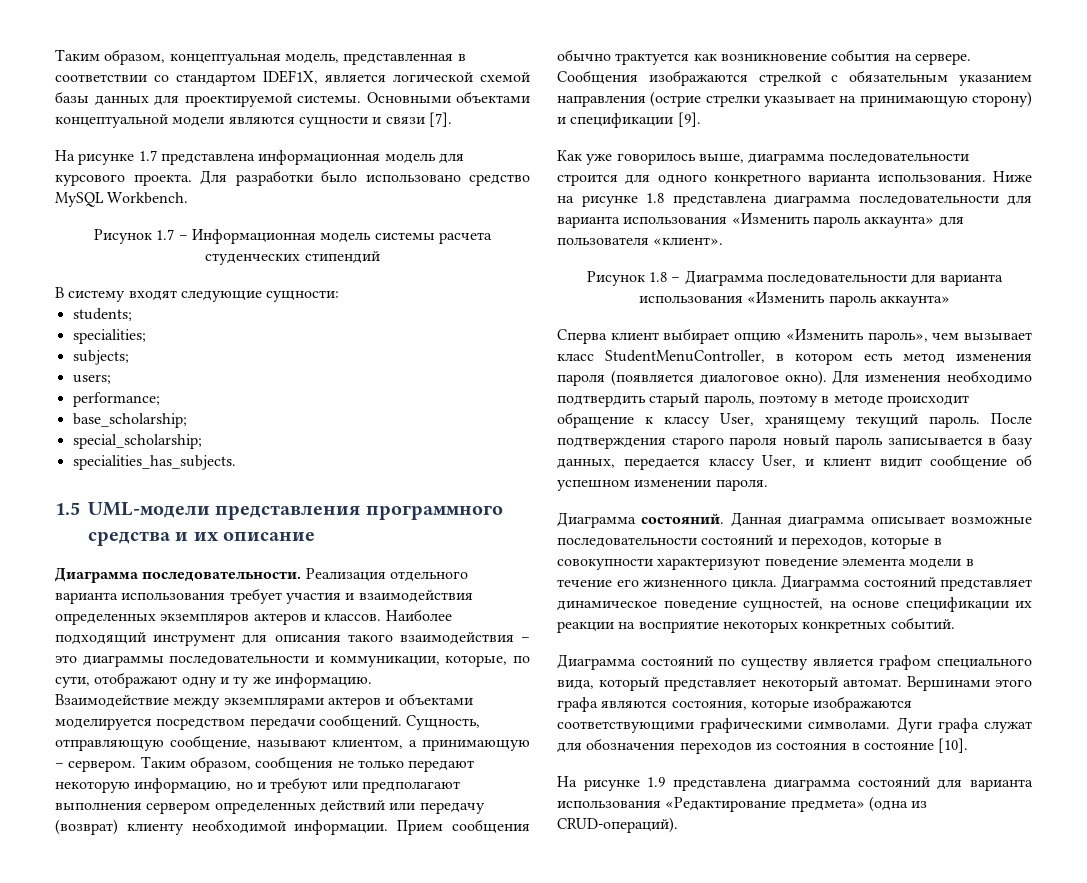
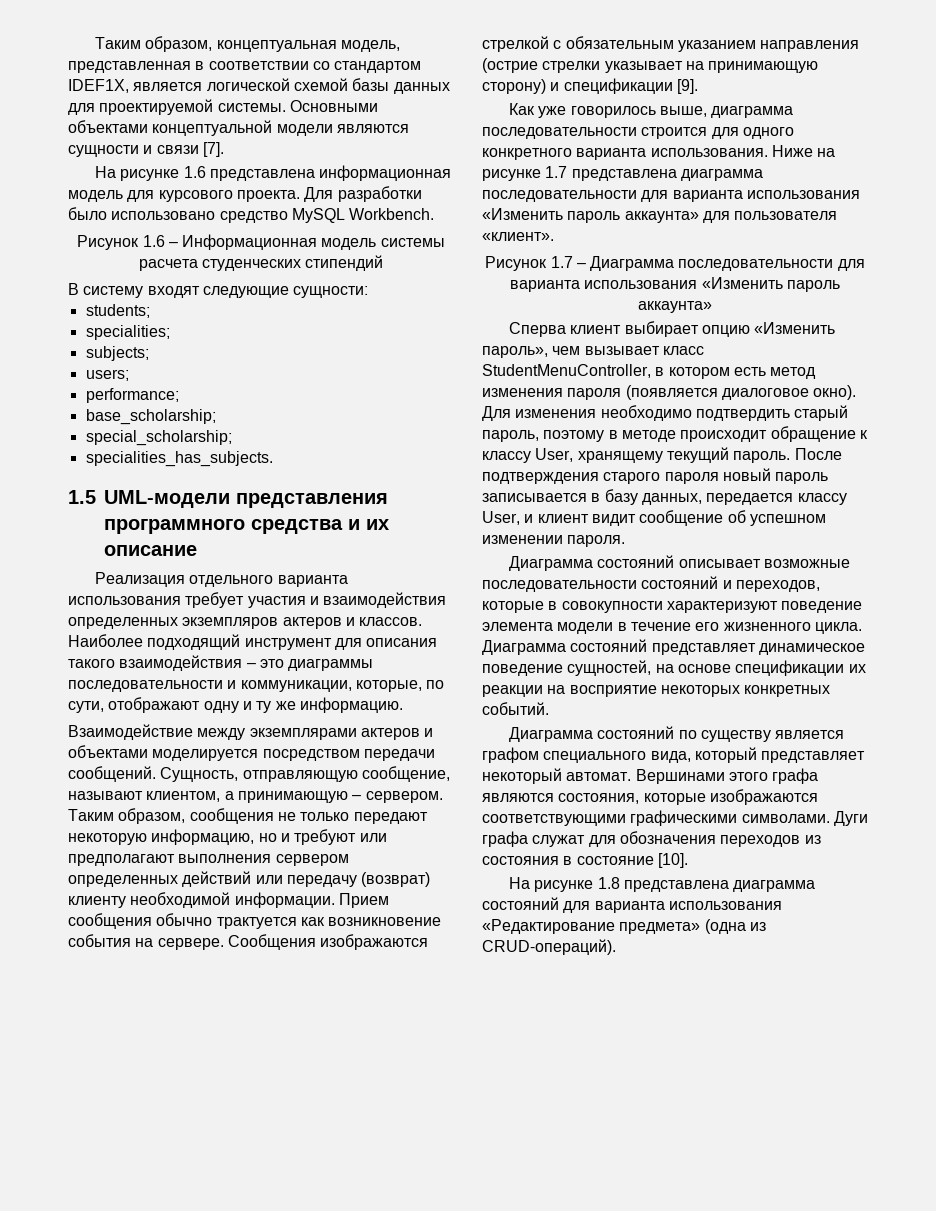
[138,150,157,161] 1.7 -> [183,166,206,178] 1.6
[156,229,175,240] 1.7 -> [142,235,165,247] 1.6
[55,568,302,583] Диаграмма последовательности. -> (197, 550) none
[646,193,664,203] 1.8 -> [545,166,568,178] 1.7
[648,272,667,282] 1.8 -> [550,256,573,268] 1.7
[641,512,866,528] состояний. Данная диаграмма -> [597,555,675,568] состояний
[647,777,666,787] 1.9 -> [597,877,620,889] 1.8

